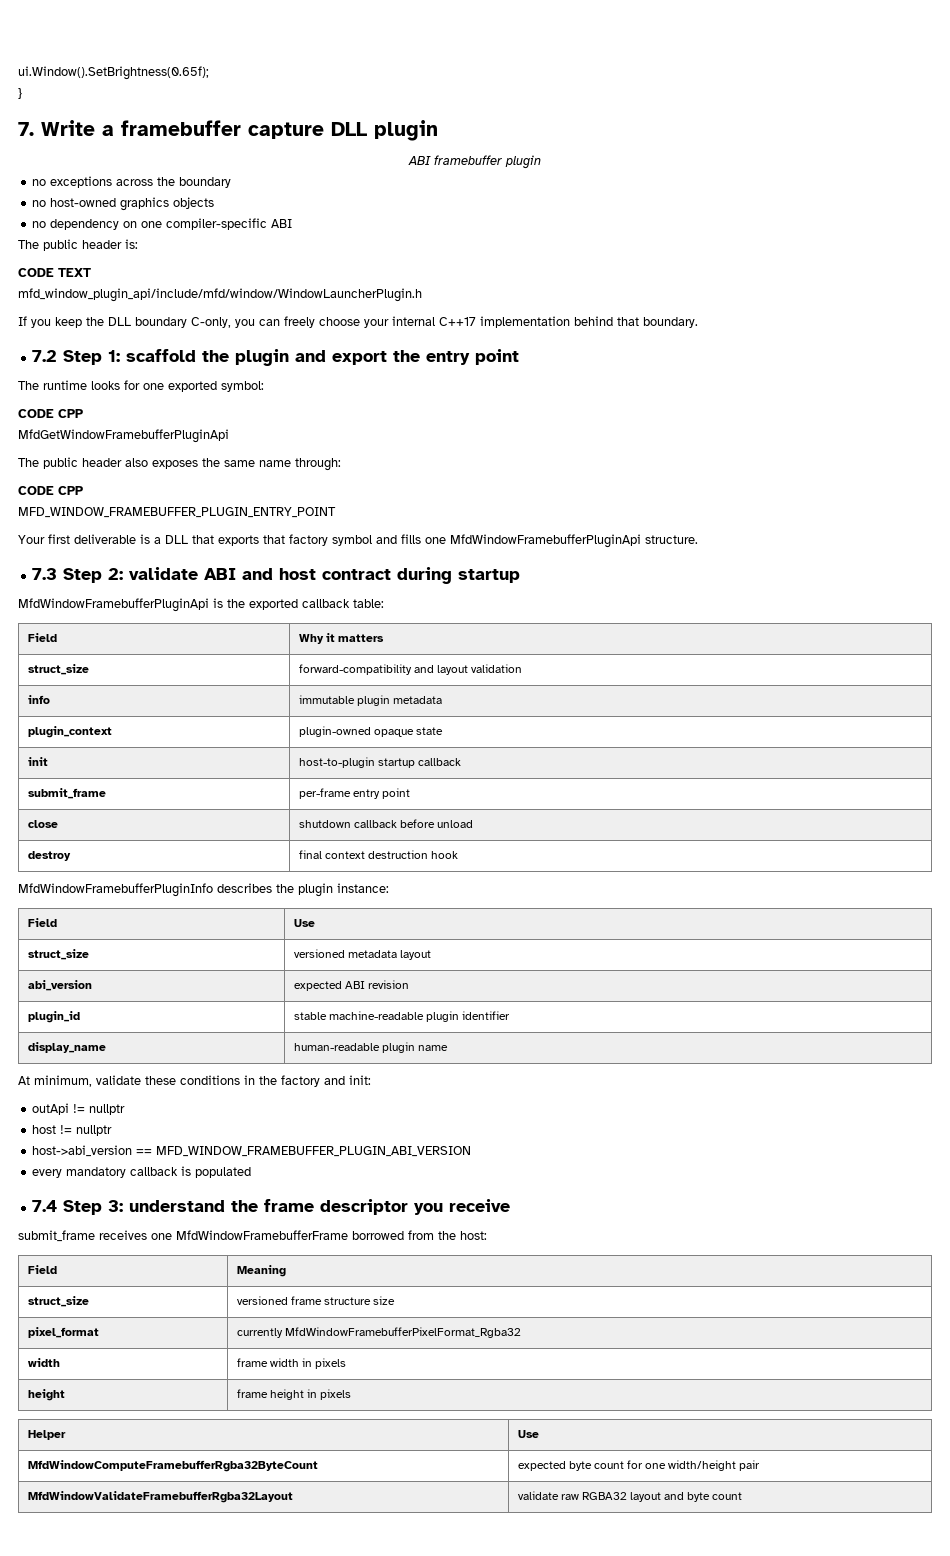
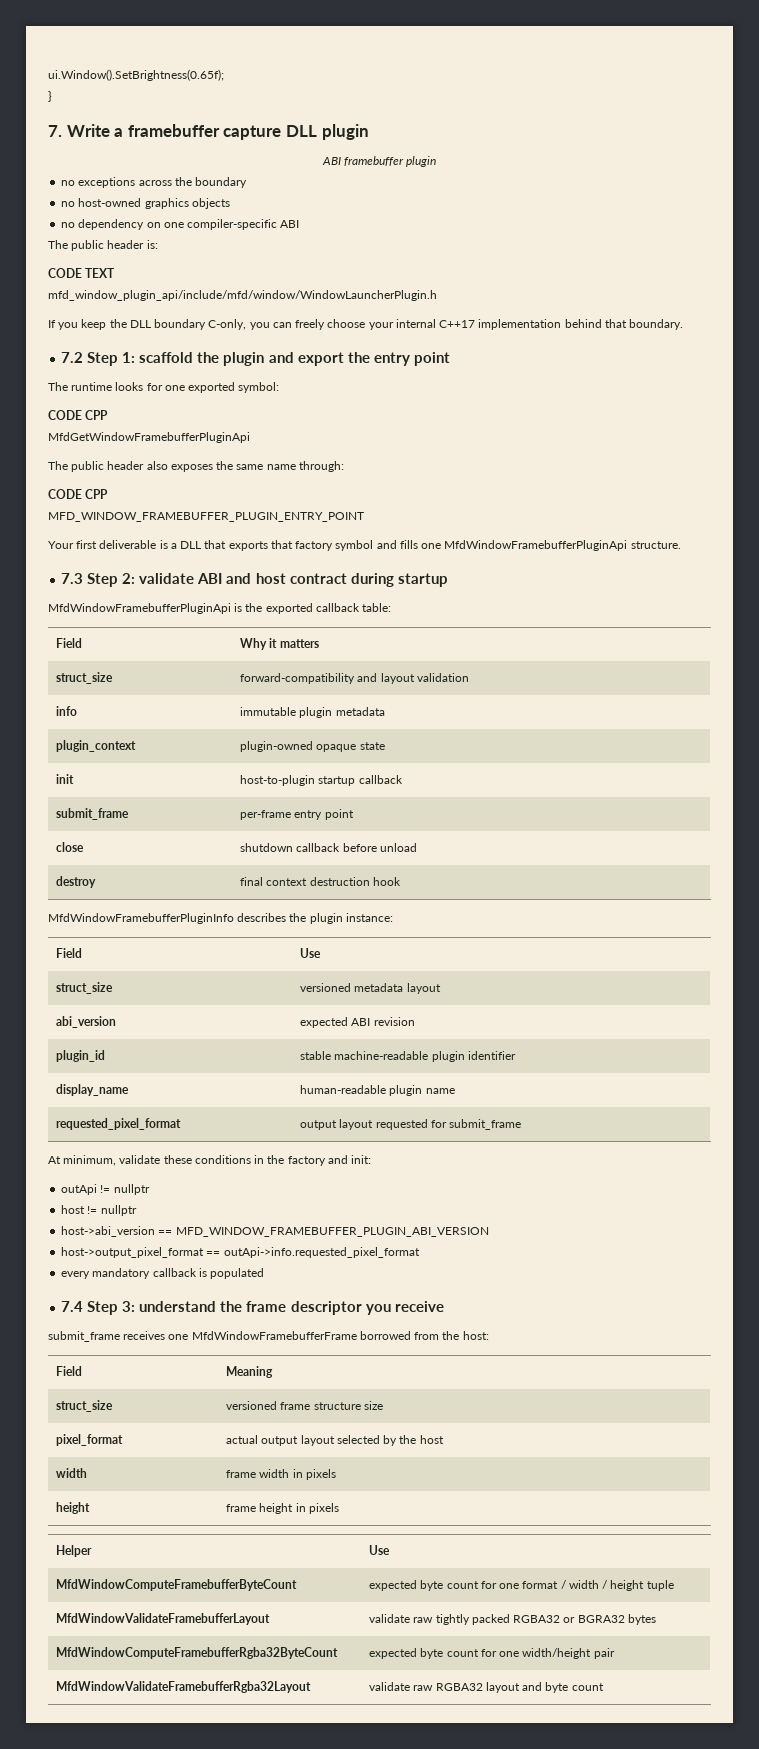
(448, 1048) none -> [56,1118,182,1130] [300,1119,522,1130] // requested_pixel_format | output layout requested for submit_frame
(472, 1151) none -> [61,1247,420,1258] // host->output_pixel_format == outApi->info.requested_pixel_format
[236,1327,521,1338] currently MfdWindowFramebufferPixelFormat_Rgba32 -> [226,1435,444,1446] actual output layout selected by the host
(539, 1434) none -> [56,1579,298,1591] [369,1580,674,1591] [56,1613,271,1625] [369,1614,656,1625] // MfdWindowComputeFramebufferByteCount | expected byte count for one format / width / height tuple // MfdWindowValidateFramebufferLayout | validate raw tightly packed RGBA32 or BGRA32 bytes

